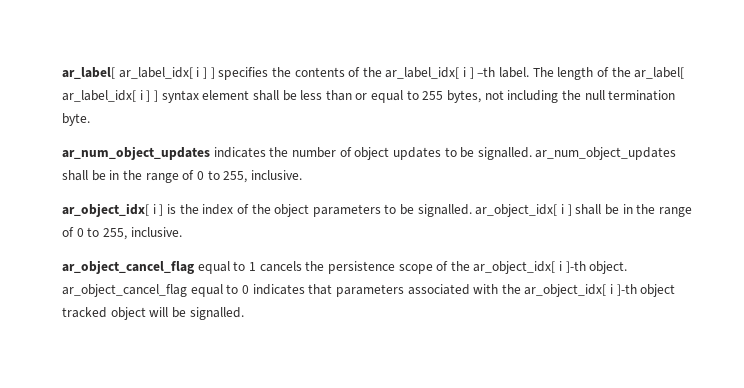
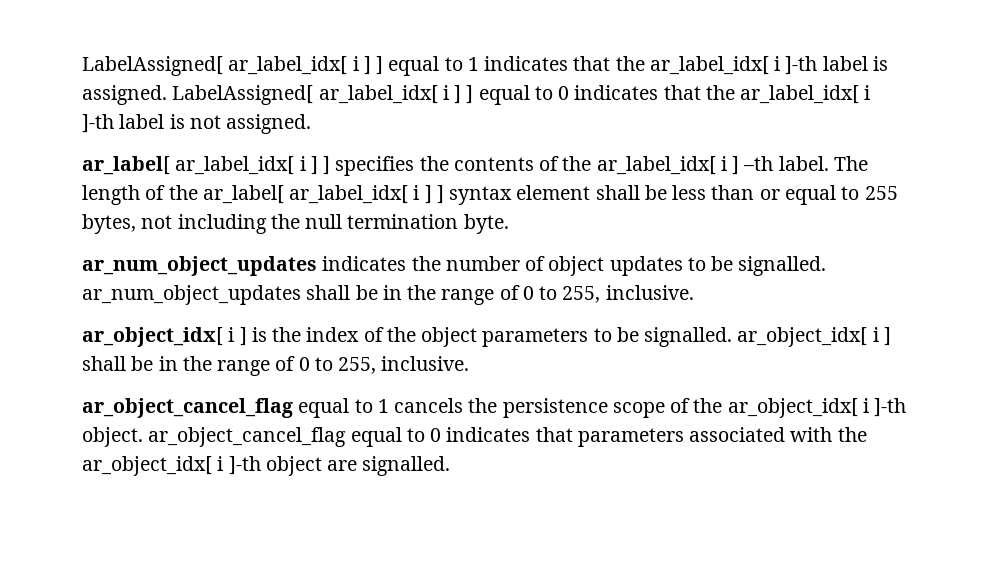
(62, 73) none -> [82,56,888,76] [82,85,871,105] [82,114,312,134] LabelAssigned[ ar_label_idx[ i ] ] equal to 1 indicates that the ar_label_idx[ i ]-th label is assigned. LabelAssigned[ ar_label_idx[ i ] ] equal to 0 indicates that the ar_label_idx[ i ]-th label is not assigned. //
[62,307,186,320] tracked object will be -> [327,460,358,471] are

